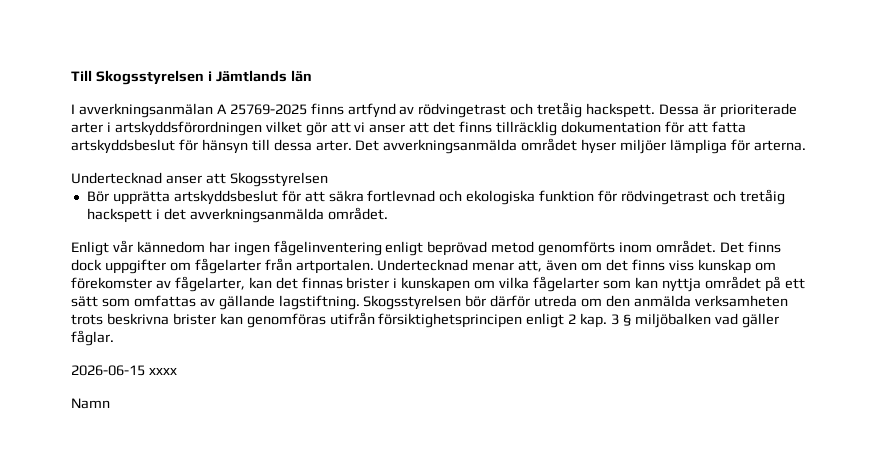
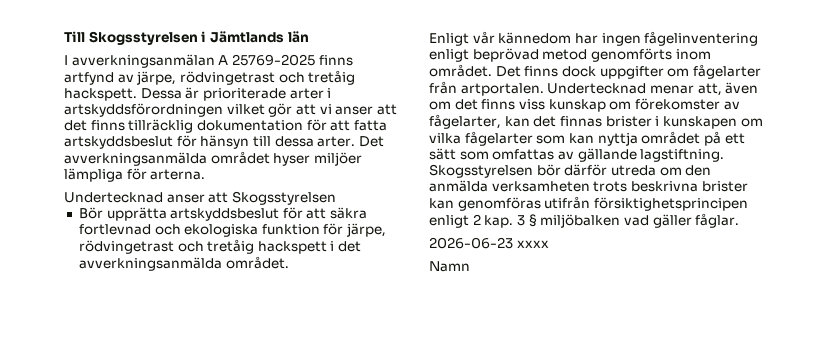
(415, 110) none -> [136,71,177,85] järpe,
(618, 196) none -> [346,223,387,237] järpe,
[71,365,145,376] 2026-06-15 -> [429,237,513,249] 2026-06-23

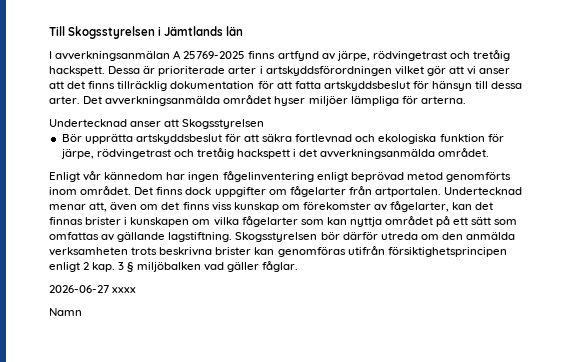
[429,237,513,249] 2026-06-23 -> [49,285,109,293] 2026-06-27

